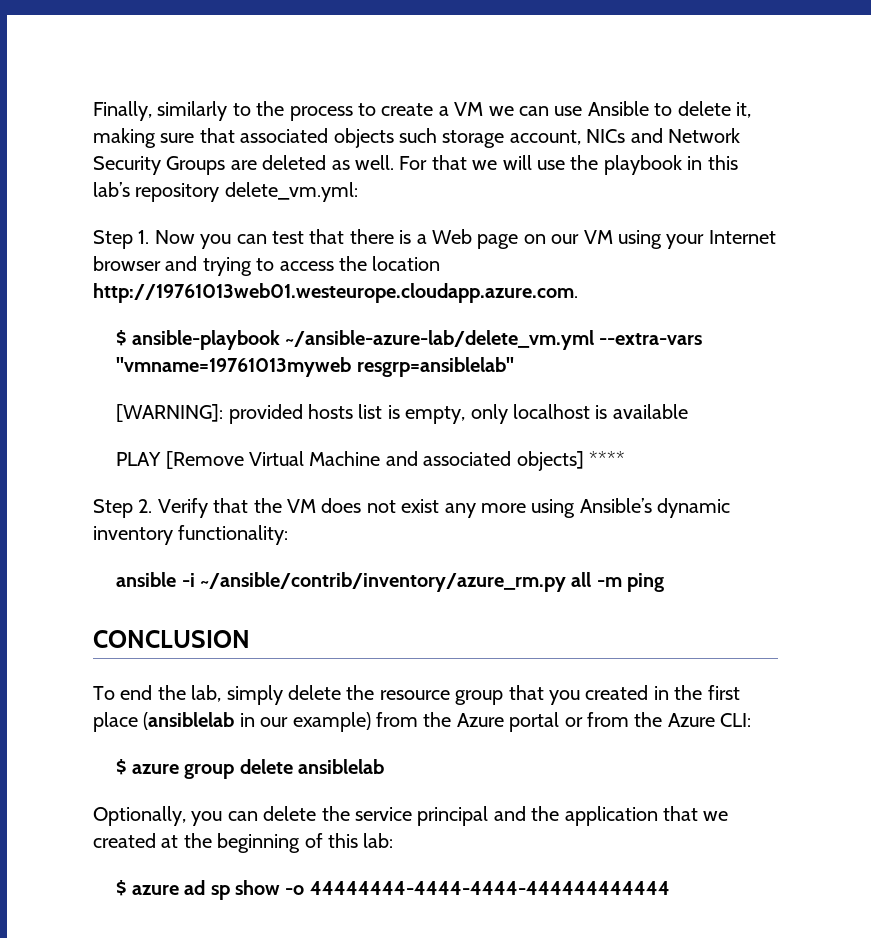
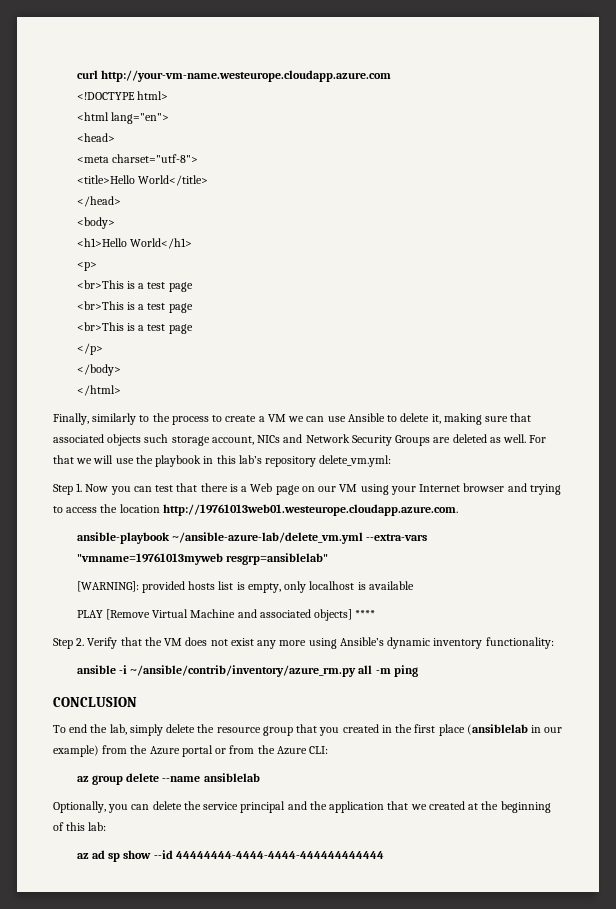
(93, 111) none -> [76,70,391,82] [76,91,168,100] [76,112,169,124] [76,133,115,142] [76,154,198,163] [76,175,208,186] [76,196,121,207] [76,217,115,229] [76,238,192,249] [76,262,97,271] [76,280,193,292] [76,301,193,313] [76,322,193,334] [76,343,103,355] [76,364,121,376] [76,385,121,396] curl http://your-vm-name.westeurope.cloudapp.azure.com // <!DOCTYPE html> // <html lang="en"> // <head> // <meta charset="utf-8"> // <title>Hello World</title> // </head> // <body> // <h1>Hello World</h1> // <p> // <br>This is a test page // <br>This is a test page // <br>This is a test page // </p> // </body> // </html> //
[116,330,127,346] $ -> (458, 510) none
[116,759,179,775] $ azure -> [76,776,89,782] az
(293, 766) none -> [162,776,201,782] --name
[116,880,179,896] $ azure -> [76,853,89,859] az
[285,885,305,895] -o -> [153,850,173,859] --id

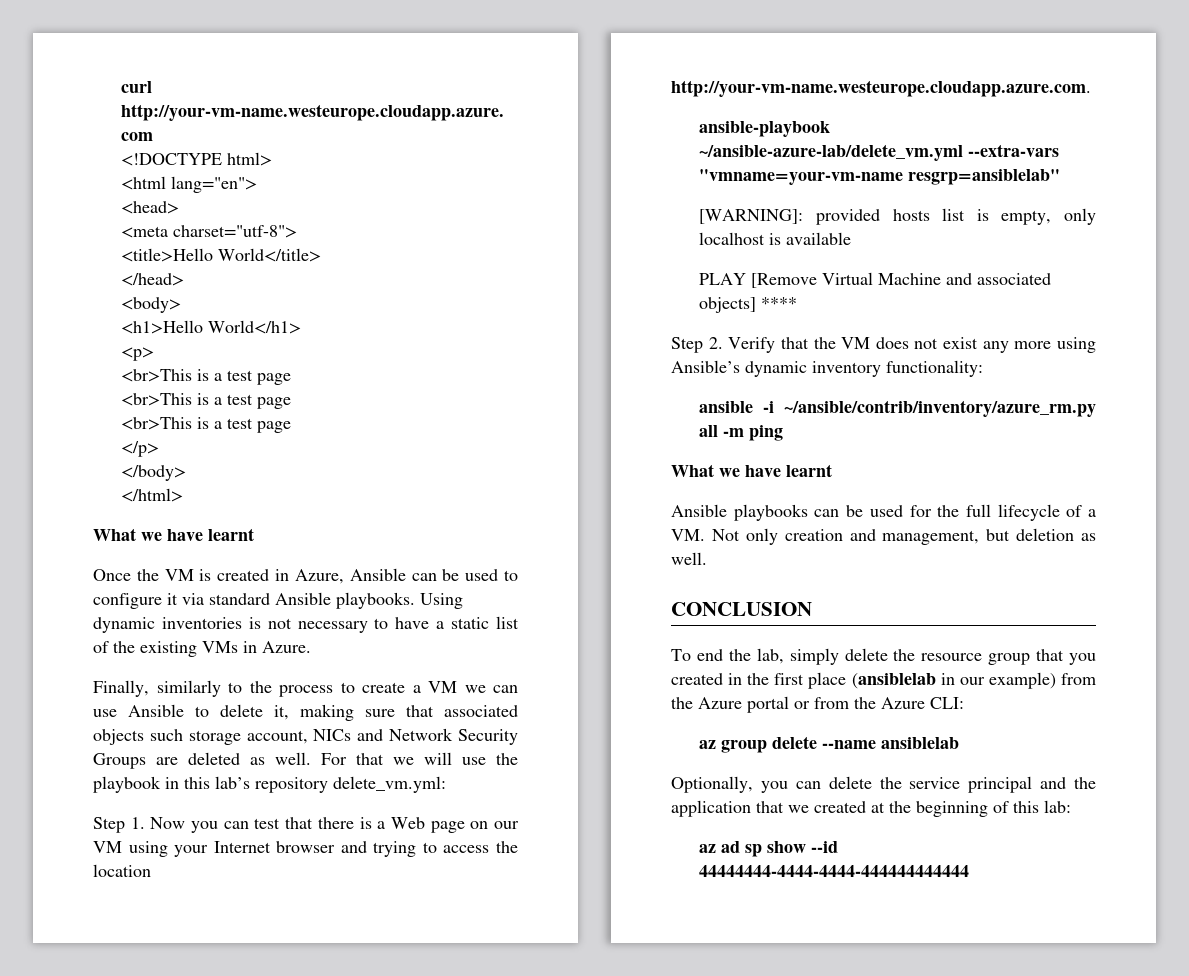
(121, 390) none -> [93,528,254,541] [93,568,518,584] [93,592,463,609] [93,616,520,633] [93,641,311,657] // What we have learnt // Once the VM is created in Azure, Ansible can be used to configure it via standard Ansible playbooks. Using dynamic inventories is not necessary to have a static list of the existing VMs in Azure.
[162,504,458,516] http://19761013web01.westeurope.cloudapp.azure.com. -> [671,80,1091,97] http://your-vm-name.westeurope.cloudapp.azure.com.
[76,553,223,565] "vmname=19761013myweb -> [699,169,904,185] "vmname=your-vm-name
(418, 671) none -> [671,464,832,477] [671,504,1096,521] [671,528,1096,545] [671,552,707,565] // What we have learnt // Ansible playbooks can be used for the full lifecycle of a VM. Not only creation and management, but deletion as well.

